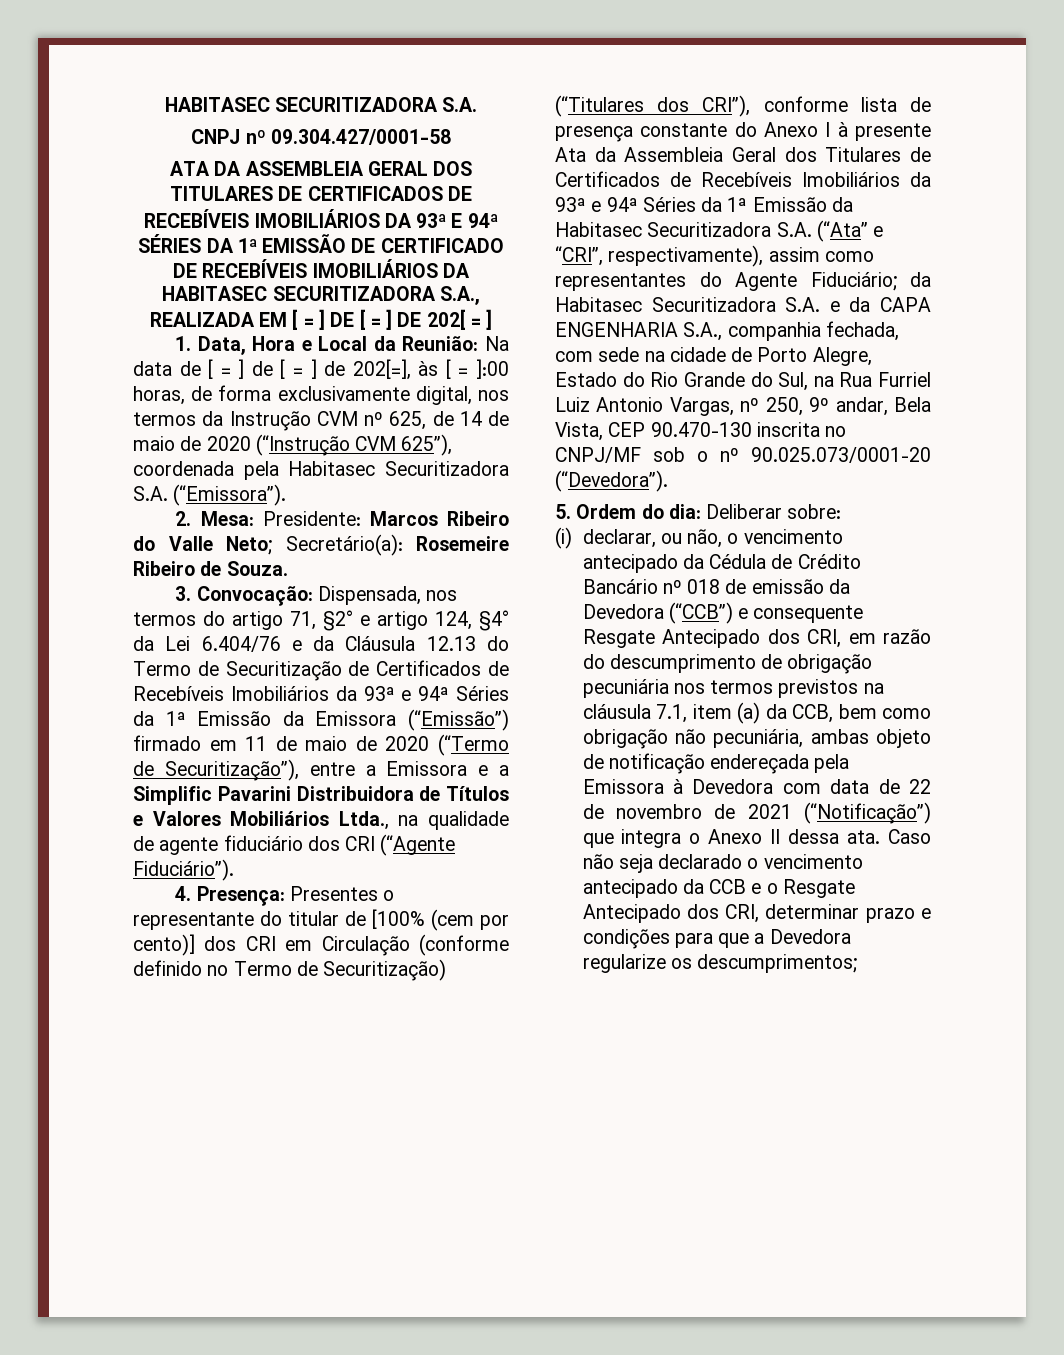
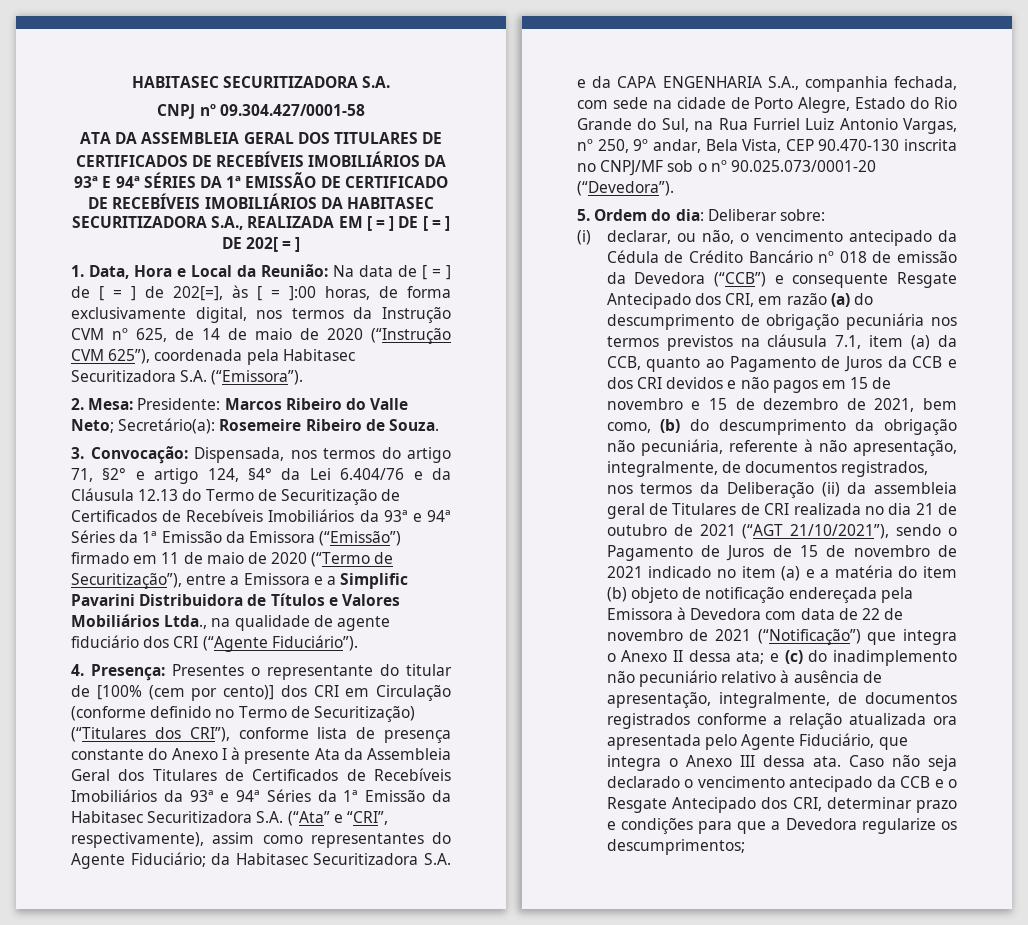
(931, 636) none -> [830,293,850,307] (a)
[838,704,931,719] [582,729,869,749] bem como obrigação não pecuniária, ambas -> [646,356,957,372] [606,377,892,393] [606,398,957,412] [606,419,957,435] [606,439,957,456] [606,461,929,477] [606,482,957,498] [606,503,957,519] [606,524,957,539] [606,545,957,561] [606,565,957,581] [606,587,627,602] quanto ao Pagamento de Juros da CCB e dos CRI devidos e não pagos em 15 de novembro e 15 de dezembro de 2021, bem como, (b) do descumprimento da obrigação não pecuniária, referente à não apresentação, integralmente, de documentos registrados, nos termos da Deliberação (ii) da assembleia geral de Titulares de CRI realizada no dia 21 de outubro de 2021 (“AGT 21/10/2021”), sendo o Pagamento de Juros de 15 de novembro de 2021 indicado no item (a) e a matéria do item (b)
(840, 836) none -> [736,650,957,666] [606,670,882,687] [606,692,957,708] [606,713,957,729] [606,733,908,750] [606,755,805,771] ata; e (c) do inadimplemento não pecuniário relativo à ausência de apresentação, integralmente, de documentos registrados conforme a relação atualizada ora apresentada pelo Agente Fiduciário, que integra o Anexo III dessa

